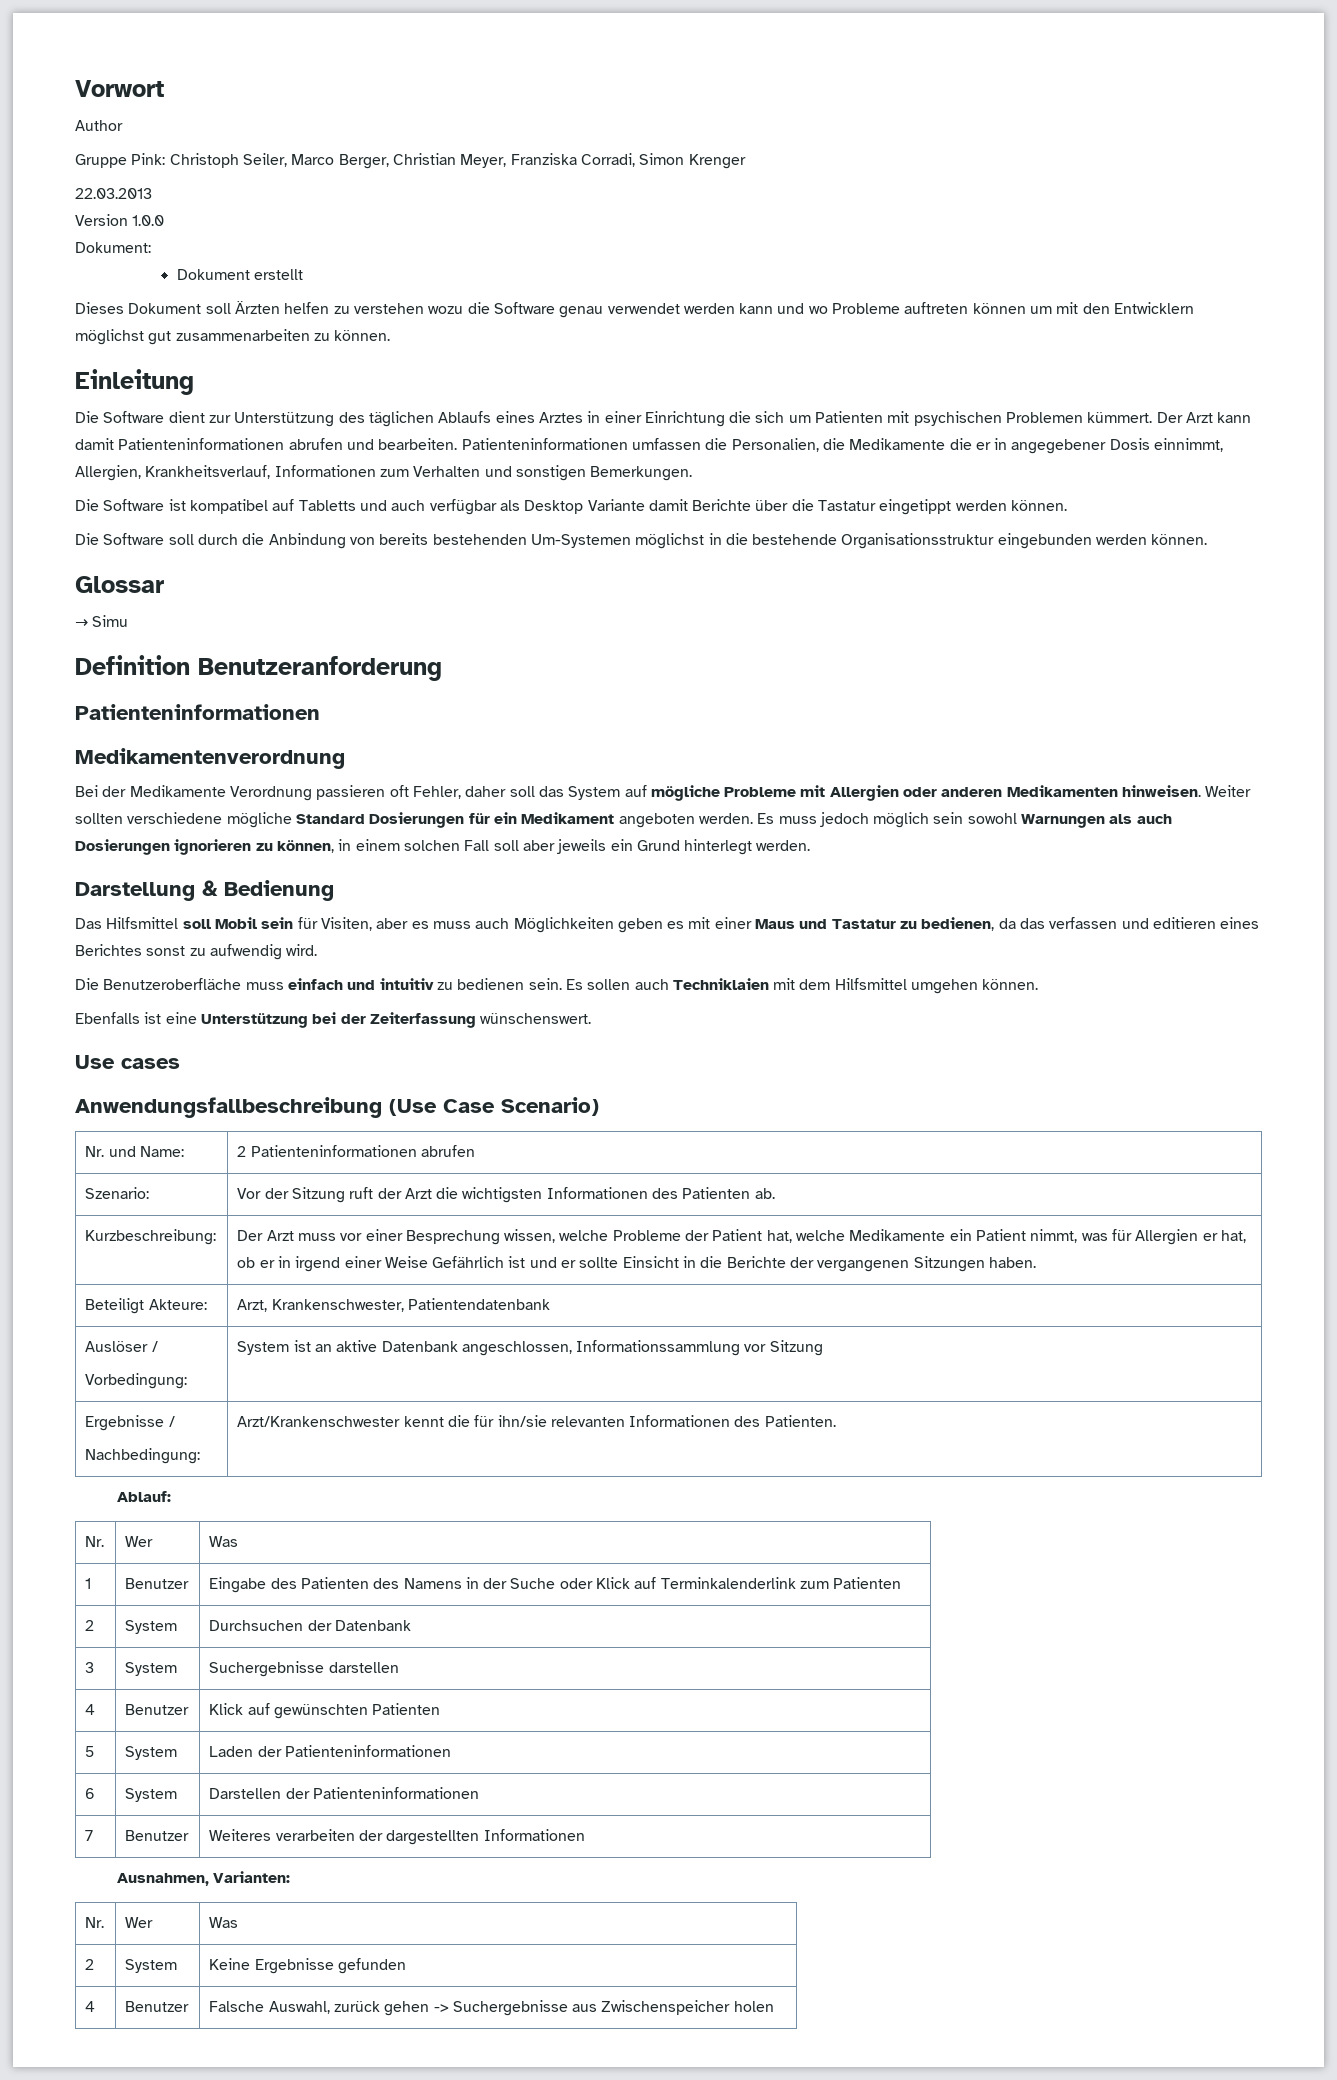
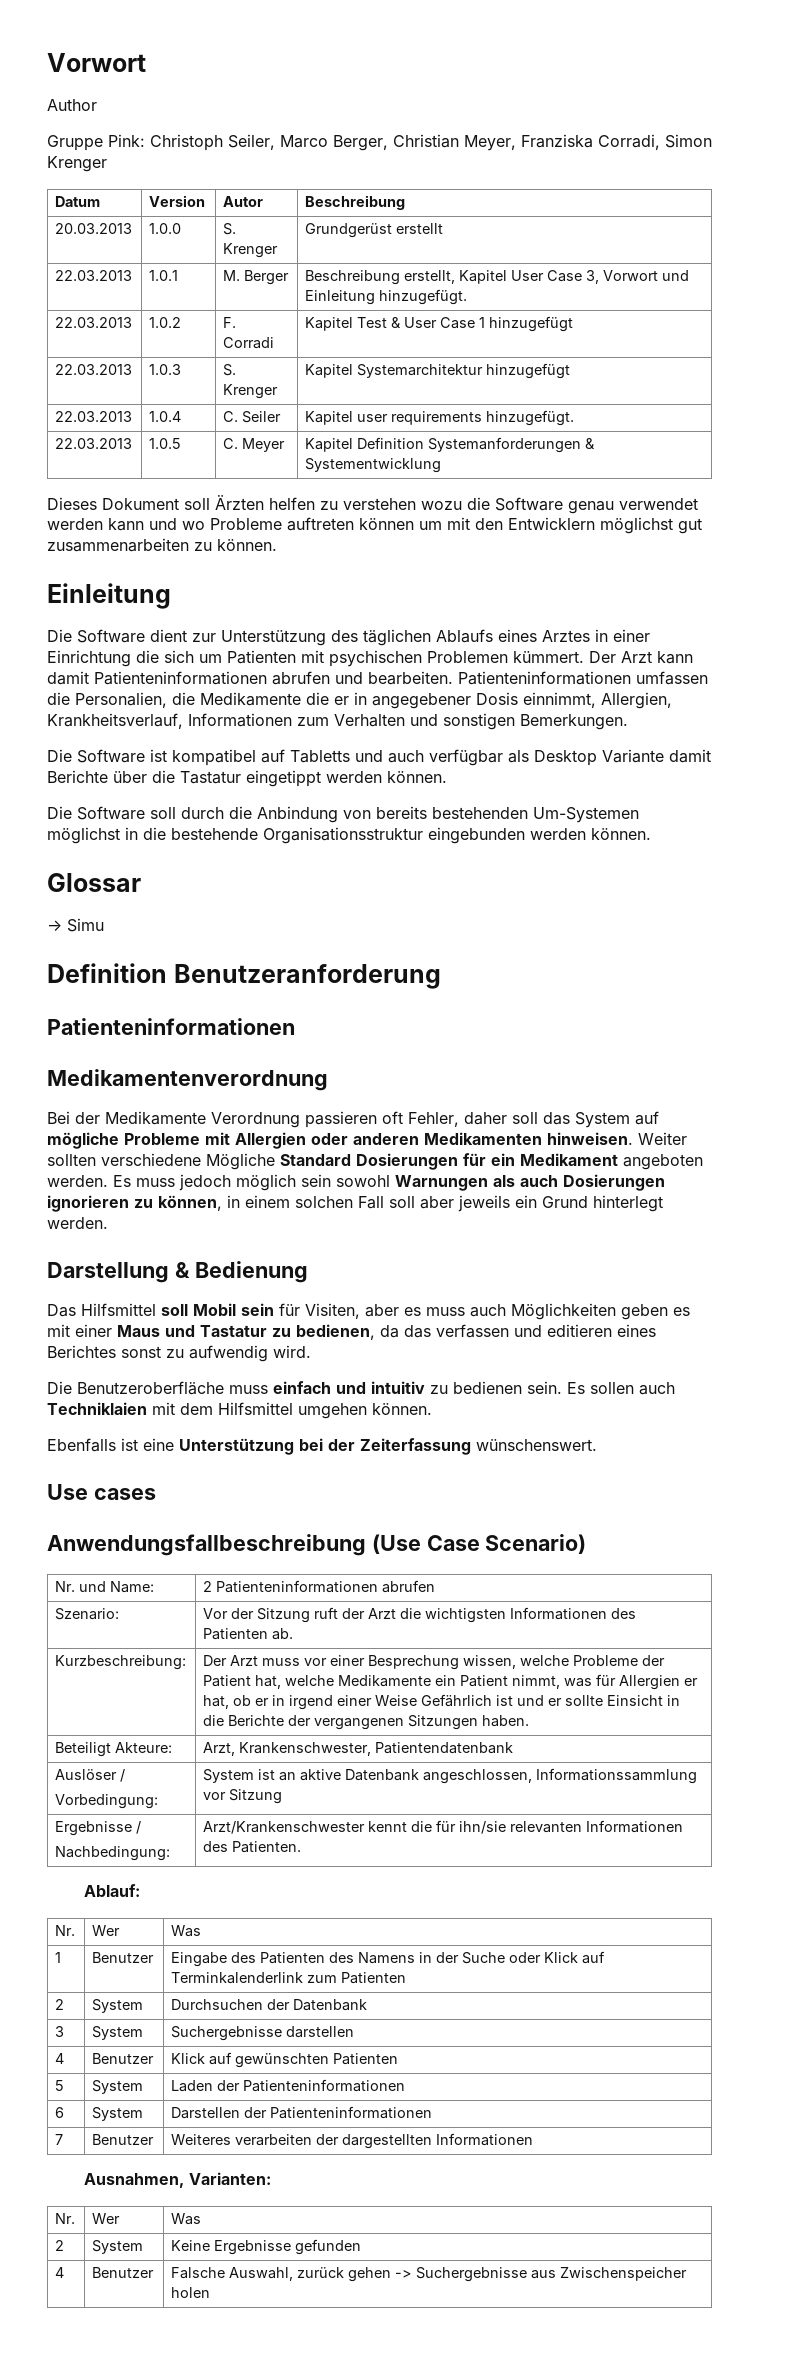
[75,188,152,199] [75,214,165,226] [75,242,151,253] [176,269,303,280] // 22.03.2013 // Version 1.0.0 // Dokument: // Dokument erstellt -> [55,196,101,207] [149,195,206,207] [223,196,264,207] [305,195,406,210] [55,223,133,234] [149,223,182,234] [223,223,237,235] [223,243,279,258] [305,223,444,238] [55,270,133,281] [149,270,179,281] [223,270,290,285] [305,270,690,285] [305,289,468,305] [55,317,133,328] [149,317,182,328] [223,317,237,328] [223,337,275,349] [305,316,574,332] [55,364,133,375] [149,364,182,375] [223,364,237,376] [223,384,279,399] [305,363,571,379] [55,411,133,422] [149,411,182,422] [223,411,282,423] [305,410,575,426] [55,438,133,449] [149,438,182,449] [223,438,286,452] [305,437,596,453] [305,458,442,473] // Datum | Version | Autor | Beschreibung // 20.03.2013 | 1.0.0 | S. Krenger | Grundgerüst erstellt // 22.03.2013 | 1.0.1 | M. Berger | Beschreibung erstellt, Kapitel User Case 3, Vorwort und Einleitung hinzugefügt. // 22.03.2013 | 1.0.2 | F. Corradi | Kapitel Test & User Case 1 hinzugefügt // 22.03.2013 | 1.0.3 | S. Krenger | Kapitel Systemarchitektur hinzugefügt // 22.03.2013 | 1.0.4 | C. Seiler | Kapitel user requirements hinzugefügt. // 22.03.2013 | 1.0.5 | C. Meyer | Kapitel Definition Systemanforderungen & Systementwicklung
[226,812,292,828] mögliche -> [206,1153,275,1170] Mögliche

